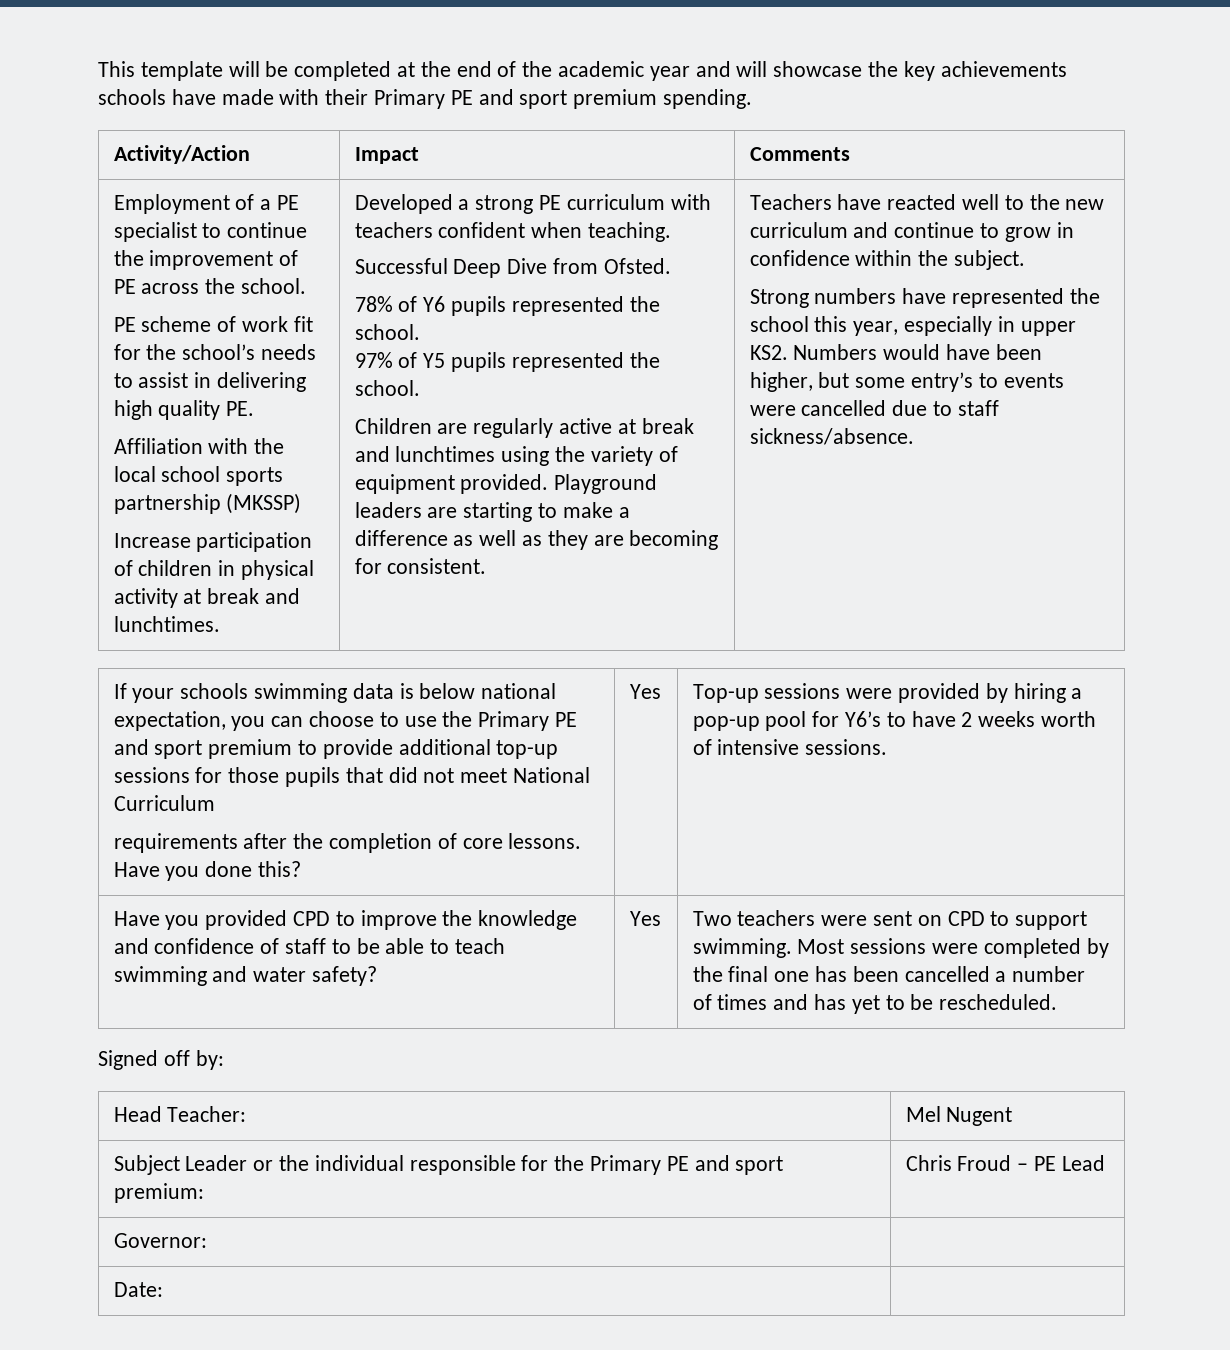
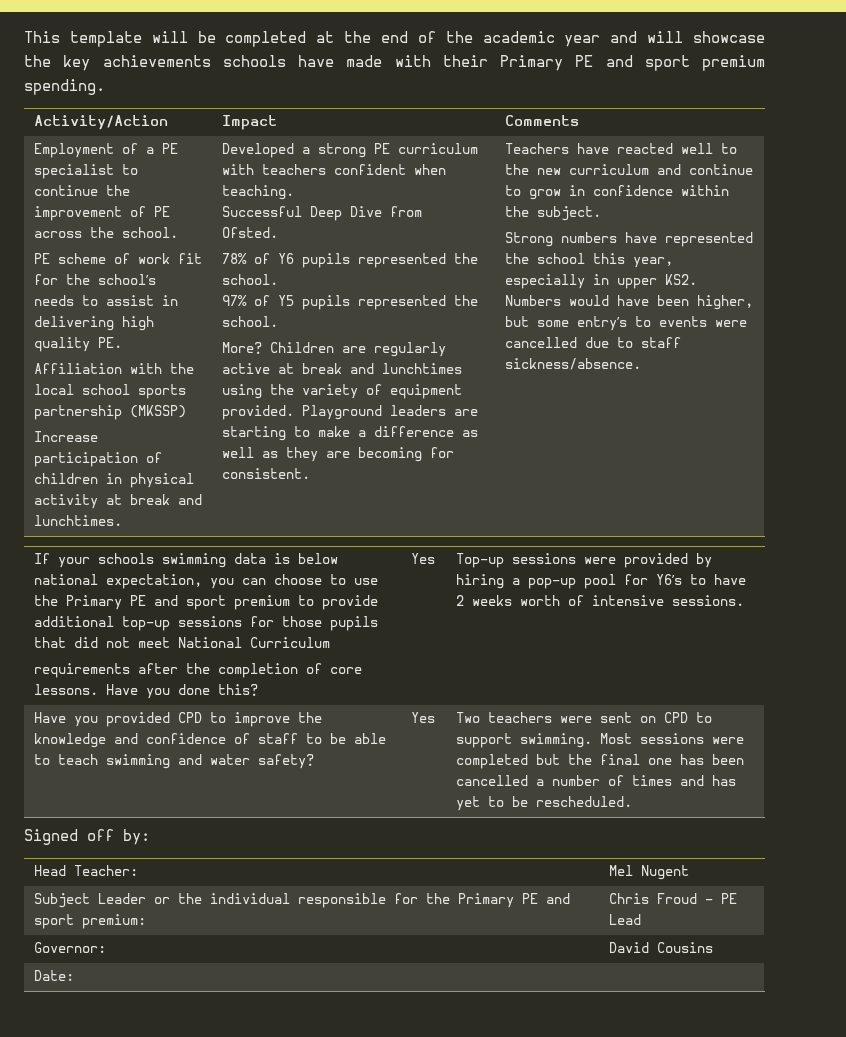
(420, 388) none -> [222,342,263,354] More?
[1086,938,1109,958] by -> [536,754,561,765] but
(207, 1240) none -> [609,942,714,953] David Cousins

